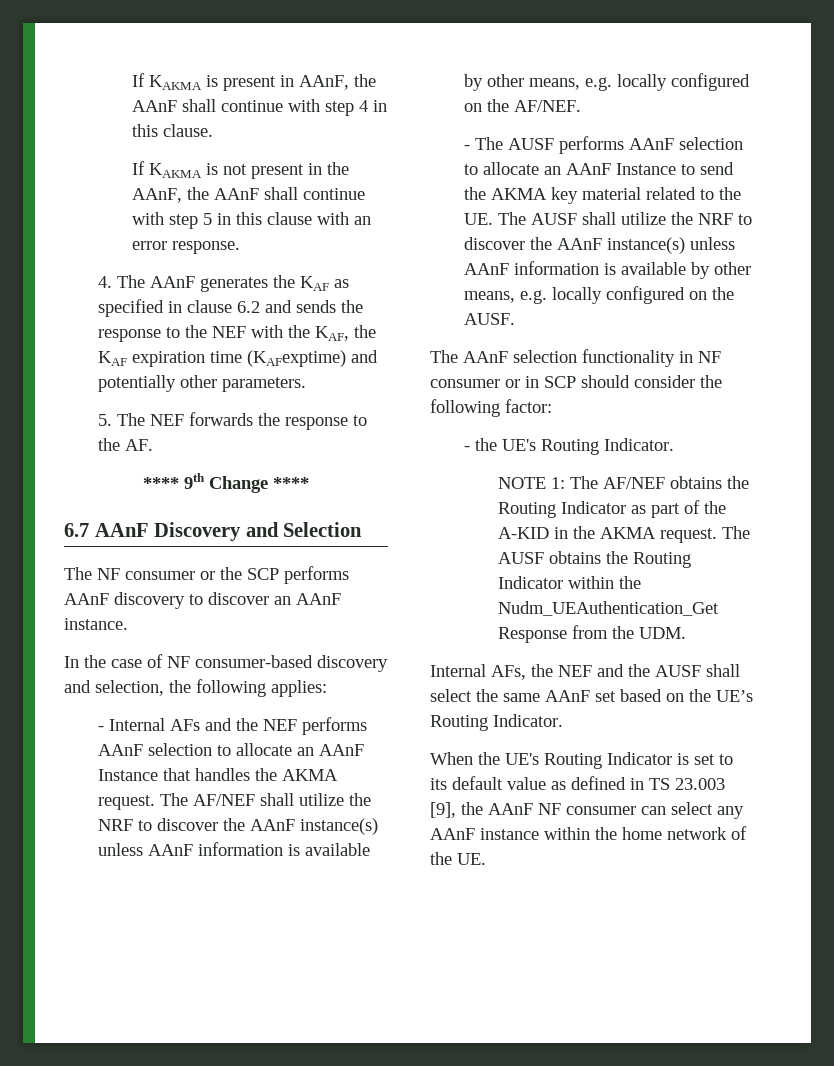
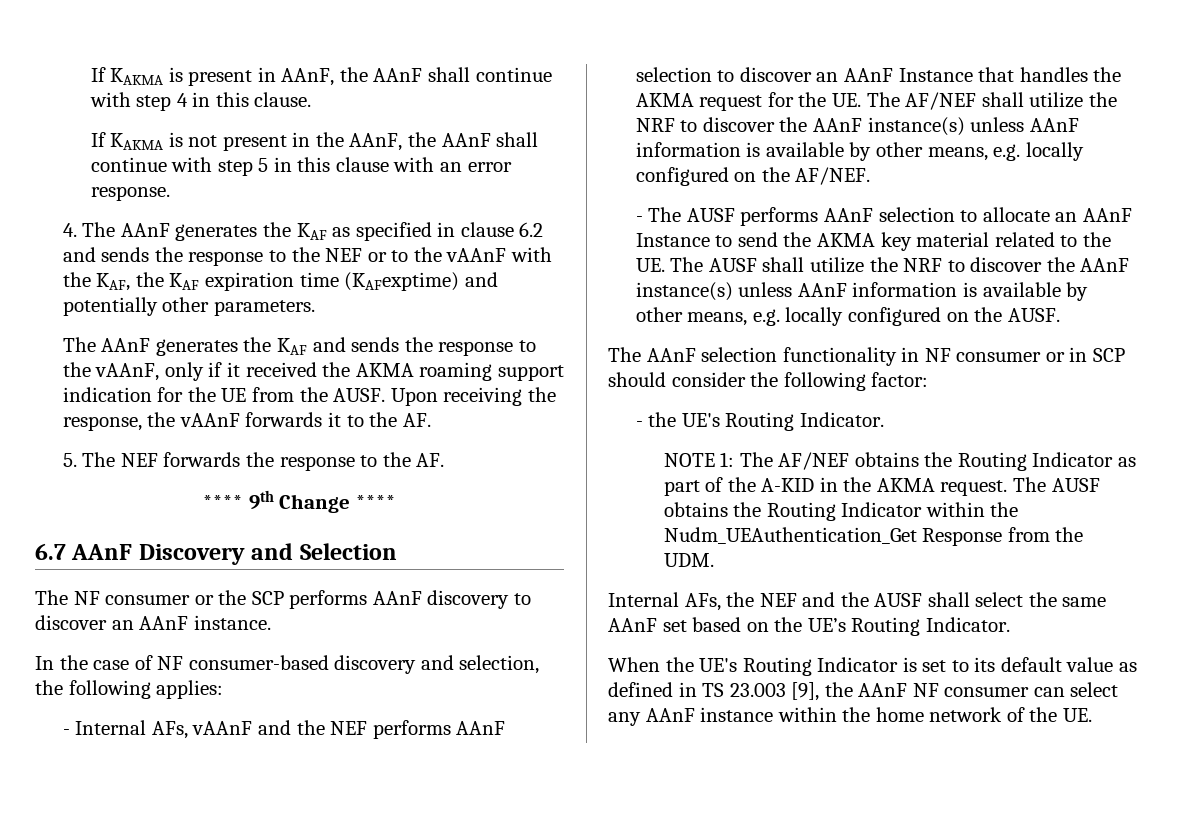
(246, 332) none -> [367,247,507,262] or to the vAAnF
(306, 384) none -> [62,337,536,356] [62,362,564,381] [62,387,556,406] [62,412,431,431] // The AAnF generates the KAF and sends the response to the vAAnF, only if it received the AKMA roaming support indication for the UE from the AUSF. Upon receiving the response, the vAAnF forwards it to the AF.
[169,719,200,731] AFs -> [151,721,253,739] AFs, vAAnF
[235,743,292,756] allocate -> [739,67,812,82] discover
[97,795,155,810] request. -> [699,92,861,111] request for the UE.

